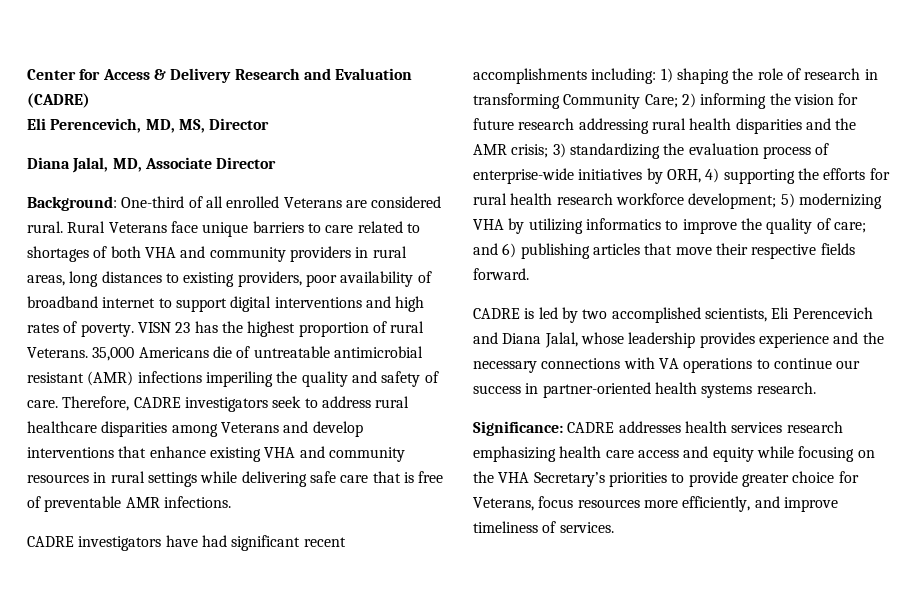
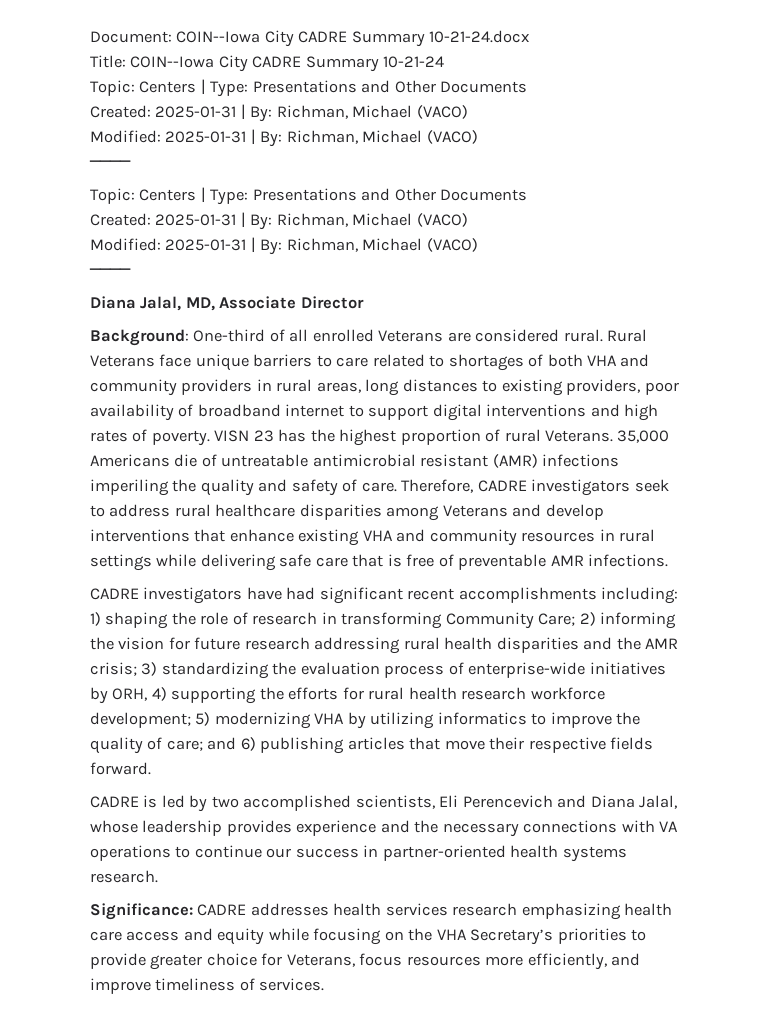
[27,68,413,83] [27,93,90,108] [27,118,270,133] Center for Access & Delivery Research and Evaluation (CADRE) // Eli Perencevich, MD, MS, Director -> [90,30,530,47] [90,55,445,72] [90,79,528,97] [90,104,468,122] [90,129,478,147] [89,160,131,167] [90,187,528,205] [90,212,468,230] [90,237,478,255] [89,268,131,275] Document: COIN--Iowa City CADRE Summary 10-21-24.docx // Title: COIN--Iowa City CADRE Summary 10-21-24 // Topic: Centers | Type: Presentations and Other Documents // Created: 2025-01-31 | By: Richman, Michael (VACO) // Modified: 2025-01-31 | By: Richman, Michael (VACO) // ──── // Topic: Centers | Type: Presentations and Other Documents // Created: 2025-01-31 | By: Richman, Michael (VACO) // Modified: 2025-01-31 | By: Richman, Michael (VACO) // ────

